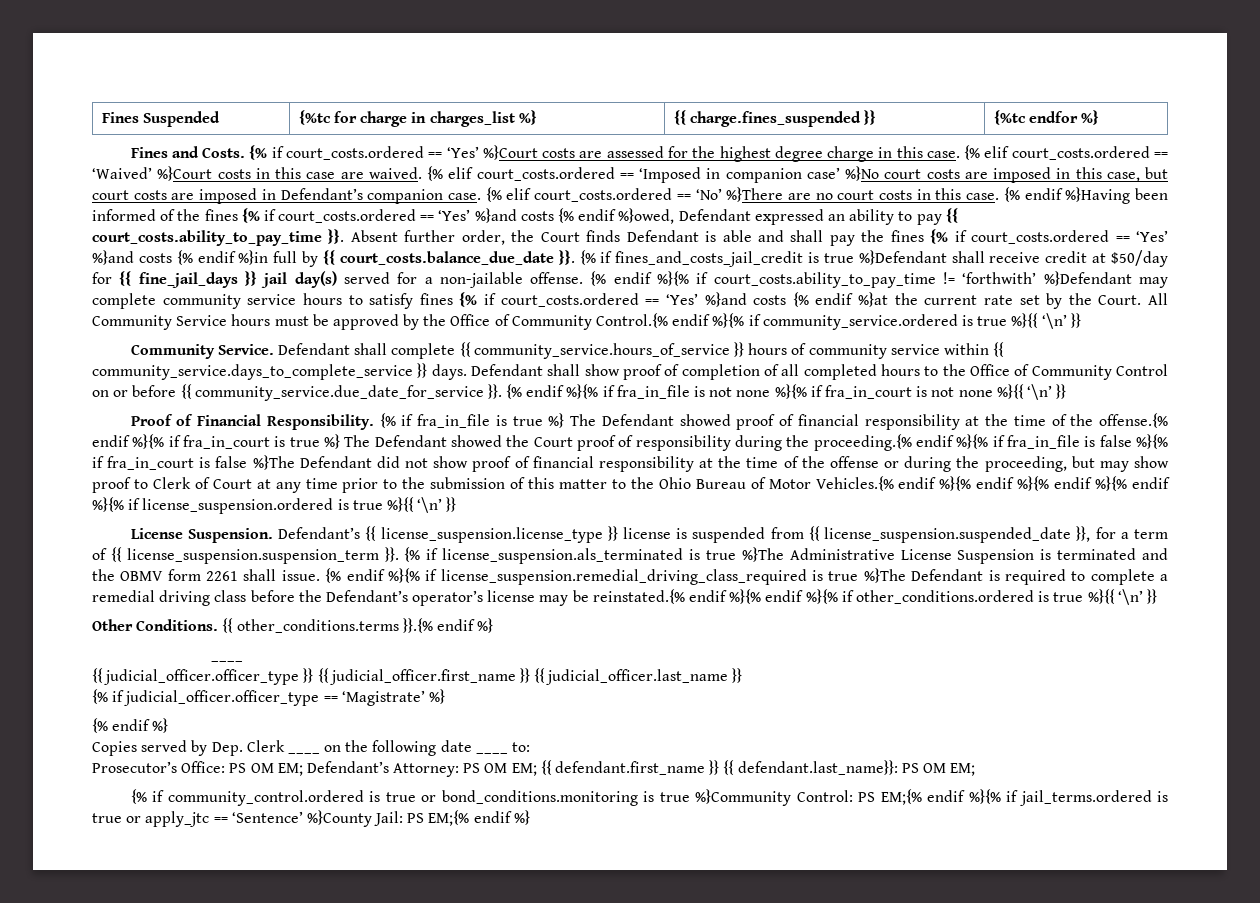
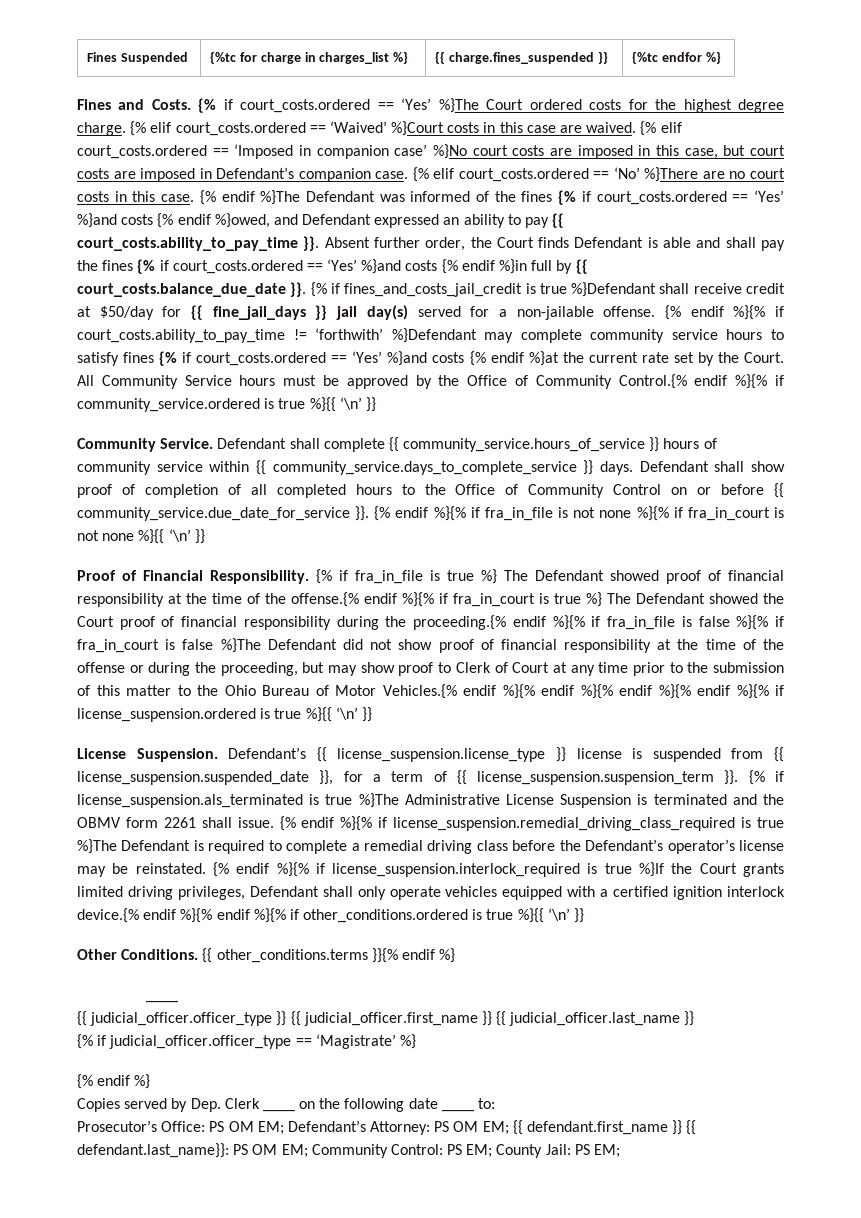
[482,145,960,162] %}Court costs are assessed for the highest degree charge in this case. -> [438,98,785,113] [77,122,126,136] %}The Court ordered costs for the highest degree charge.
[1065,187,1169,204] %}Having been -> [260,190,405,205] %}The Defendant was
(675, 216) none -> [273,214,298,225] and
(634, 441) none -> [181,616,238,627] financial
[592,589,685,604] reinstated.{% -> [135,862,784,877] [77,886,785,900] [77,908,139,923] reinstated. {% endif %}{% if license_suspension.interlock_required is true %}If the Court grants limited driving privileges, Defendant shall only operate vehicles equipped with a certified ignition interlock device.{%
[402,618,433,633] }}.{% -> [371,948,398,963] }}{%
[130,789,1169,806] [92,810,530,827] // {% if community_control.ordered is true or bond_conditions.monitoring is true %}Community Control: PS EM;{% endif %}{% if jail_terms.ordered is true or apply_jtc == ‘Sentence’ %}County Jail: PS EM;{% endif %} -> [311,1144,621,1158] Community Control: PS EM; County Jail: PS EM;

